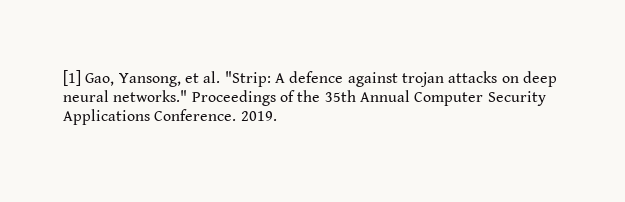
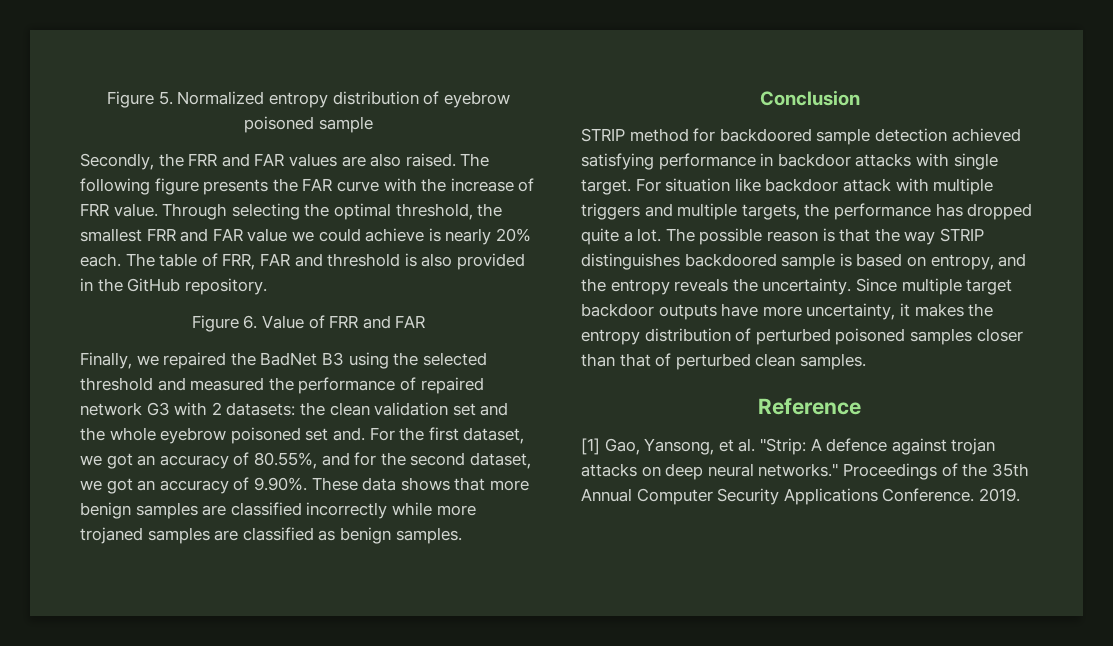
(63, 78) none -> [107,91,510,108] [244,116,373,133] [80,153,490,170] [80,178,535,195] [80,203,503,220] [80,228,531,245] [80,253,525,270] [80,278,267,295] [191,315,426,332] [80,352,487,369] [80,377,484,394] [80,402,509,416] [80,427,525,444] [80,452,531,469] [80,477,529,494] [80,502,476,519] [80,527,462,544] [759,90,860,106] [581,128,1021,145] [581,153,998,170] [581,178,994,195] [581,203,1033,220] [581,228,984,245] [581,253,1027,270] [581,278,1013,295] [581,303,994,320] [581,328,1023,345] [581,353,866,370] [758,398,861,415] Figure 5. Normalized entropy distribution of eyebrow poisoned sample // Secondly, the FRR and FAR values are also raised. The following figure presents the FAR curve with the increase of FRR value. Through selecting the optimal threshold, the smallest FRR and FAR value we could achieve is nearly 20% each. The table of FRR, FAR and threshold is also provided in the GitHub repository. // Figure 6. Value of FRR and FAR // Finally, we repaired the BadNet B3 using the selected threshold and measured the performance of repaired network G3 with 2 datasets: the clean validation set and the whole eyebrow poisoned set and. For the first dataset, we got an accuracy of 80.55%, and for the second dataset, we got an accuracy of 9.90%. These data shows that more benign samples are classified incorrectly while more trojaned samples are classified as benign samples. // Conclusion // STRIP method for backdoored sample detection achieved satisfying performance in backdoor attacks with single target. For situation like backdoor attack with multiple triggers and multiple targets, the performance has dropped quite a lot. The possible reason is that the way STRIP distinguishes backdoored sample is based on entropy, and the entropy reveals the uncertainty. Since multiple target backdoor outputs have more uncertainty, it makes the entropy distribution of perturbed poisoned samples closer than that of perturbed clean samples. // Reference //

